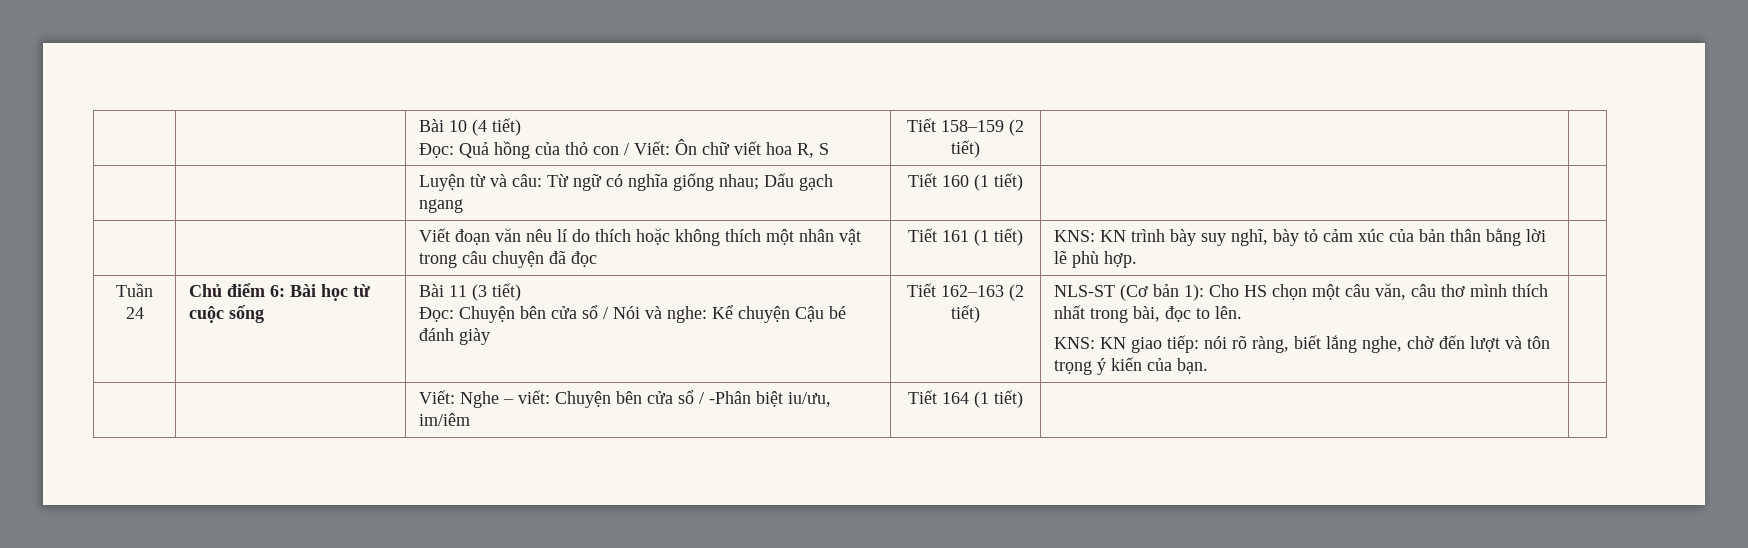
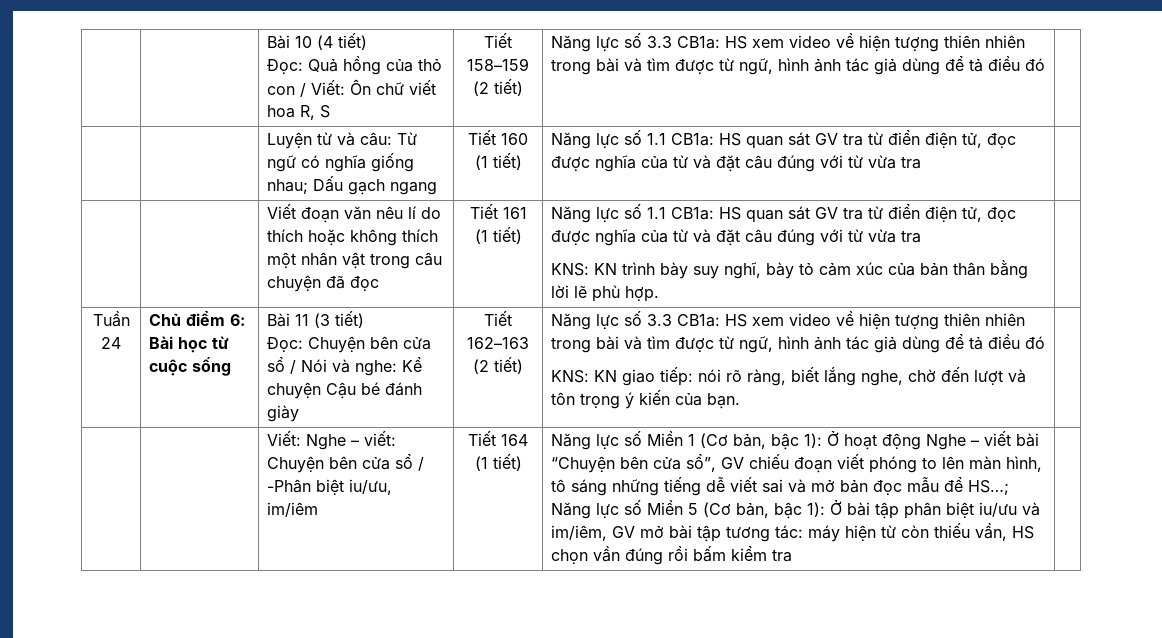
(980, 149) none -> [550,33,1025,52] [550,56,1045,75] Năng lực số 3.3 CB1a: HS xem video về hiện tượng thiên nhiên trong bài và tìm được từ ngữ, hình ảnh tác giả dùng để tả điều đó
(1023, 182) none -> [550,130,1016,149] [550,155,921,172] Năng lực số 1.1 CB1a: HS quan sát GV tra từ điển điện tử, đọc được nghĩa của từ và đặt câu đúng với từ vừa tra
(1023, 237) none -> [550,204,1016,223] [550,229,921,246] Năng lực số 1.1 CB1a: HS quan sát GV tra từ điển điện tử, đọc được nghĩa của từ và đặt câu đúng với từ vừa tra //
[1053,283,1548,301] [1053,305,1242,323] NLS-ST (Cơ bản 1): Cho HS chọn một câu văn, câu thơ mình thích nhất trong bài, đọc to lên. -> [550,311,1025,330] [550,334,1045,353] Năng lực số 3.3 CB1a: HS xem video về hiện tượng thiên nhiên trong bài và tìm được từ ngữ, hình ảnh tác giả dùng để tả điều đó
(1023, 399) none -> [550,431,1039,450] [550,454,1042,473] [550,477,1009,496] [550,500,1040,519] [550,523,1034,542] [550,546,792,565] Năng lực số Miền 1 (Cơ bản, bậc 1): Ở hoạt động Nghe – viết bài “Chuyện bên cửa sổ”, GV chiếu đoạn viết phóng to lên màn hình, tô sáng những tiếng dễ viết sai và mở bản đọc mẫu để HS…; Năng lực số Miền 5 (Cơ bản, bậc 1): Ở bài tập phân biệt iu/ưu và im/iêm, GV mở bài tập tương tác: máy hiện từ còn thiếu vần, HS chọn vần đúng rồi bấm kiểm tra

